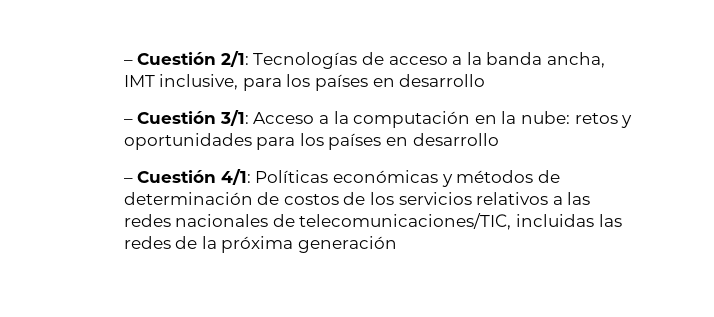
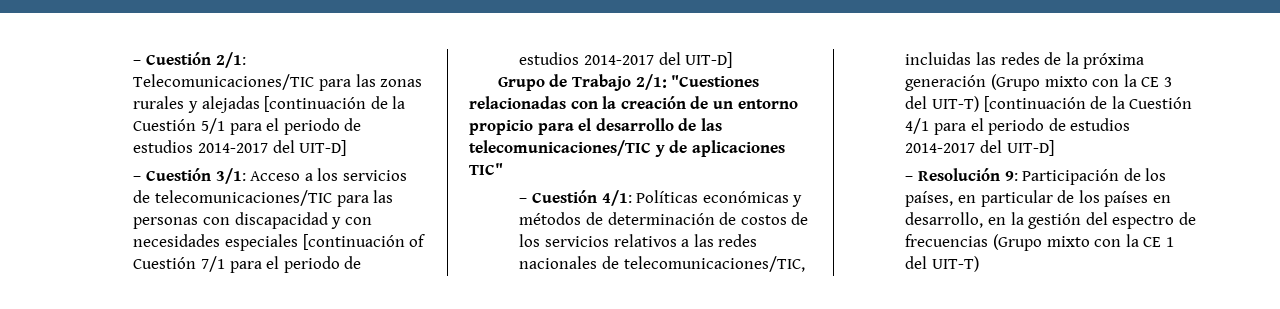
[253,52,605,69] [123,74,486,91] Tecnologías de acceso a la banda ancha, IMT inclusive, para los países en desarrollo -> [133,74,423,91] [133,96,406,113] [133,118,362,135] [133,140,347,156] Telecomunicaciones/TIC para las zonas rurales y alejadas [continuación de la Cuestión 5/1 para el periodo de estudios 2014-2017 del UIT-D]
[333,111,633,128] [123,133,499,150] la computación en la nube: retos y oportunidades para los países en desarrollo -> [317,168,407,181] [133,190,394,207] [133,212,372,229] [133,234,426,251] [133,256,362,273] [519,52,733,68] [497,74,760,91] [469,96,798,109] [469,118,722,135] [469,140,785,157] [469,163,503,175] los servicios de telecomunicaciones/TIC para las personas con discapacidad y con necesidades especiales [continuación of Cuestión 7/1 para el periodo de estudios 2014-2017 del UIT-D] // Grupo de Trabajo 2/1: "Cuestiones relacionadas con la creación de un entorno propicio para el desarrollo de las telecomunicaciones/TIC y de aplicaciones TIC"
(397, 244) none -> [990,74,1172,91] [905,96,1193,112] [905,118,1131,135] [905,140,1054,156] [905,168,1167,185] [905,190,1171,207] [905,212,1196,229] [905,234,1174,251] [905,256,979,272] (Grupo mixto con la CE 3 del UIT-T) [continuación de la Cuestión 4/1 para el periodo de estudios 2014-2017 del UIT-D] // – Resolución 9: Participación de los países, en particular de los países en desarrollo, en la gestión del espectro de frecuencias (Grupo mixto con la CE 1 del UIT-T)

